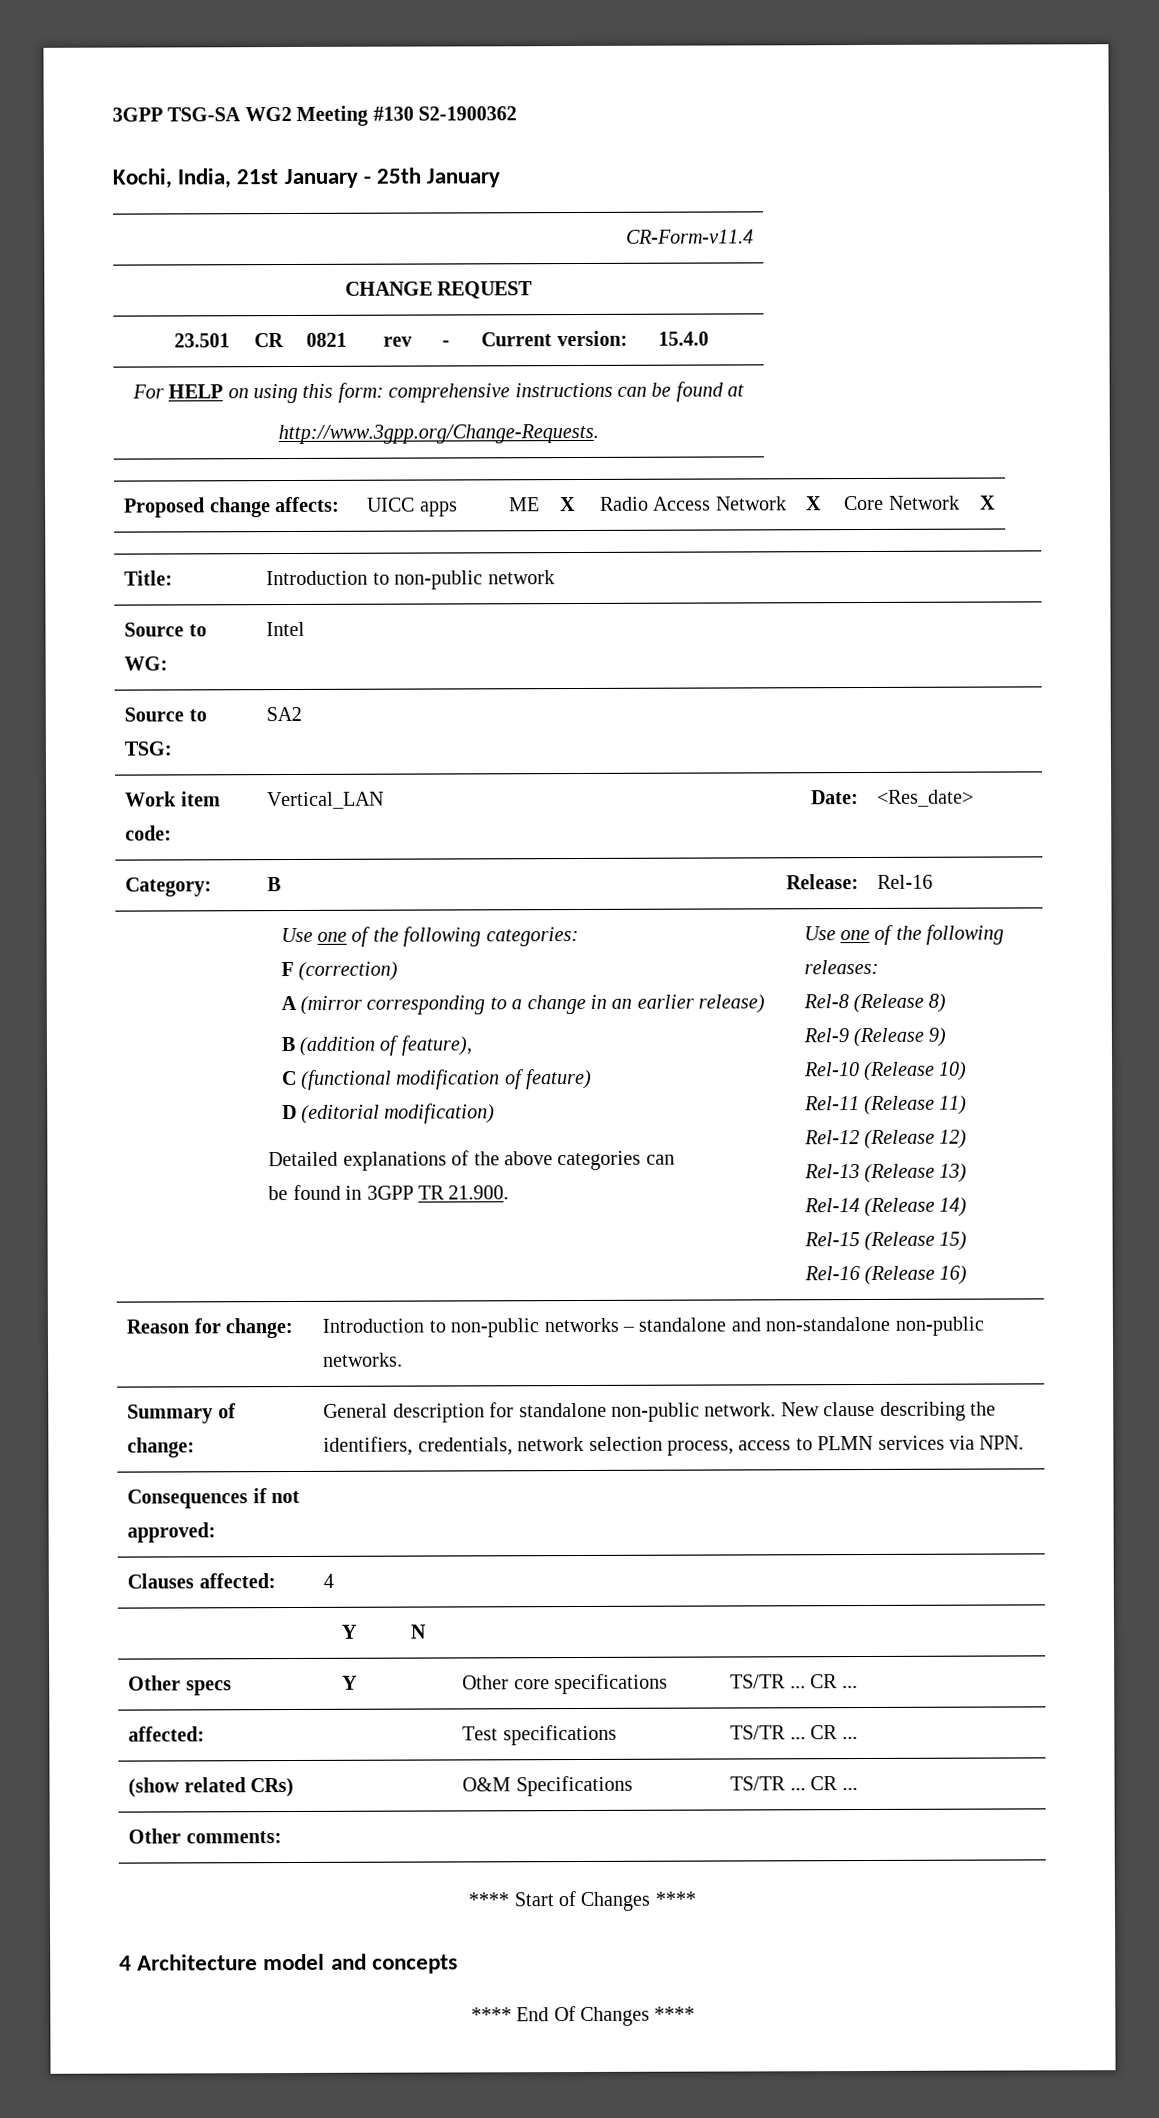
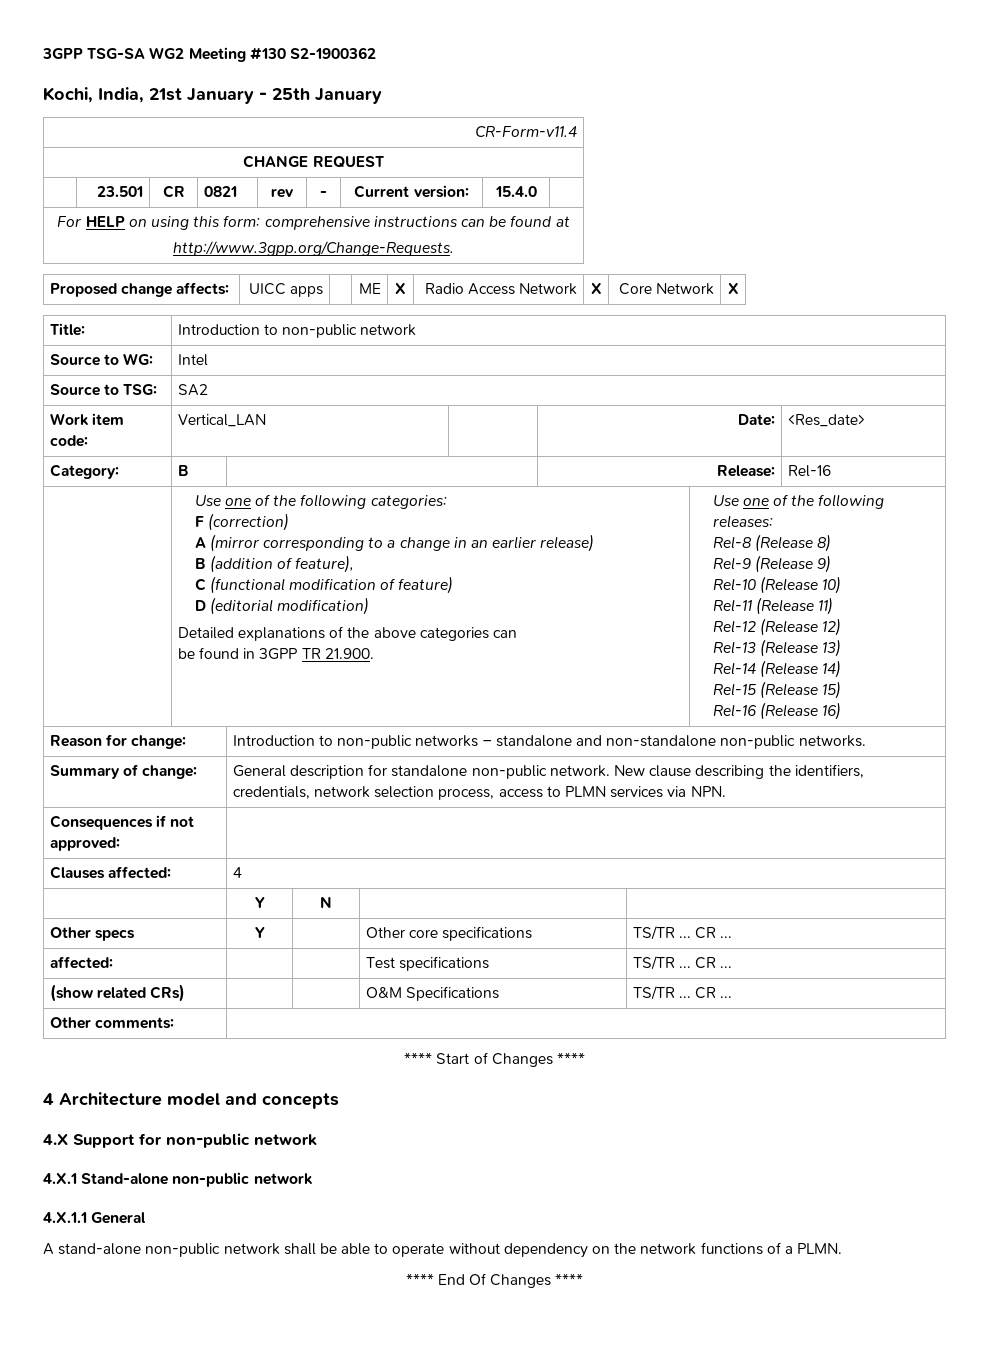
(458, 1964) none -> [43,1133,317,1148] [43,1172,313,1187] [43,1212,147,1224] [43,1242,843,1258] // 4.X Support for non-public network // 4.X.1 Stand-alone non-public network // 4.X.1.1 General // A stand-alone non-public network shall be able to operate without dependency on the network functions of a PLMN.

